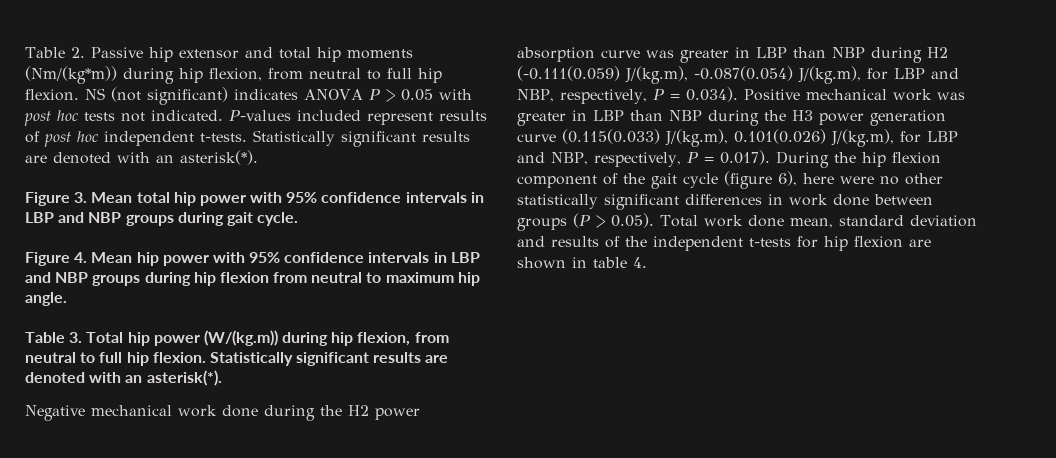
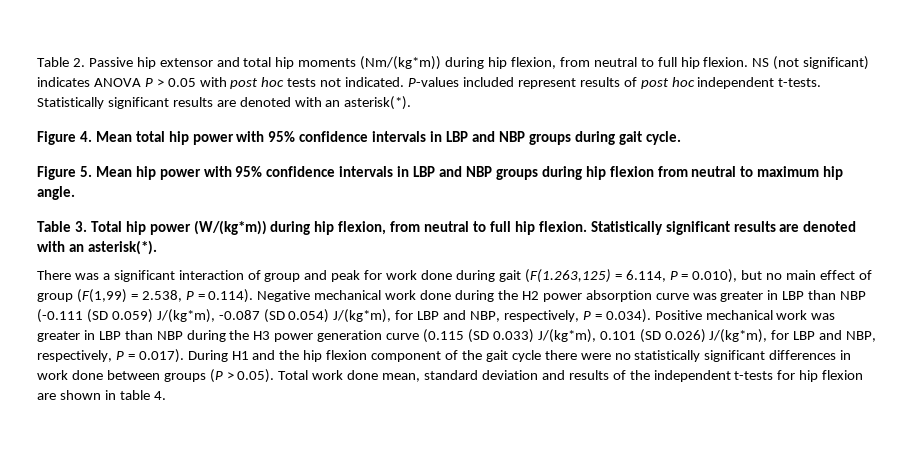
[74,192,88,203] 3. -> [79,131,92,142] 4.
[74,252,88,263] 4. -> [79,166,92,177] 5.
[203,330,278,346] (W/(kg.m)) -> [193,220,267,235] (W/(kg*m))
(222, 378) none -> [37,269,872,283] [37,289,254,303] There was a significant interaction of group and peak for work done during gait (F(1.263,125) = 6.114, P = 0.010), but no main effect of group (F(1,99) = 2.538, P = 0.114).
[871,47,948,63] [517,66,861,84] during H2 (-0.111(0.059) J/(kg.m), -0.087(0.054) J/(kg.m), -> [37,309,392,323] (-0.111 (SD 0.059) J/(kg*m), -0.087 (SD 0.054) J/(kg*m),
[562,129,894,147] (0.115(0.033) J/(kg.m), 0.101(0.026) J/(kg.m), -> [423,329,768,343] (0.115 (SD 0.033) J/(kg*m), 0.101 (SD 0.026) J/(kg*m),
(829, 159) none -> [231,350,276,360] H1 and
[724,171,834,189] (figure 6), here -> [544,350,577,360] there
[905,173,943,185] other -> (631, 356) none

